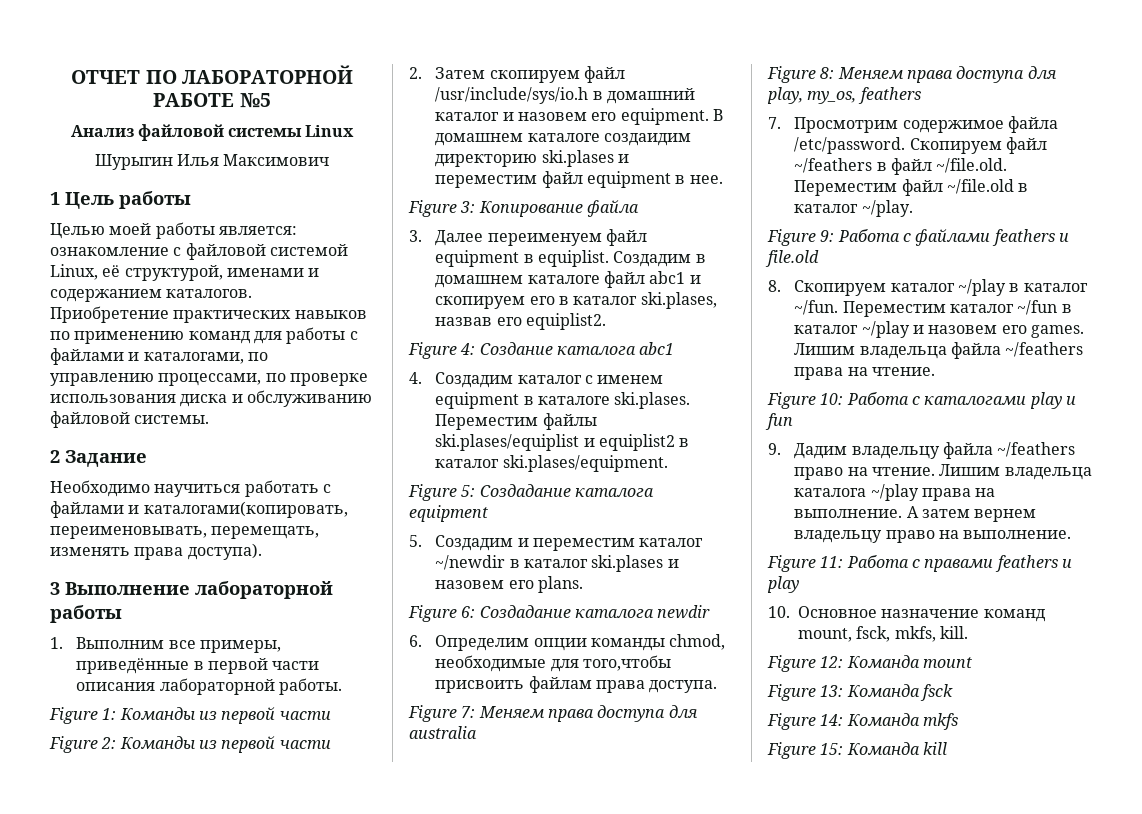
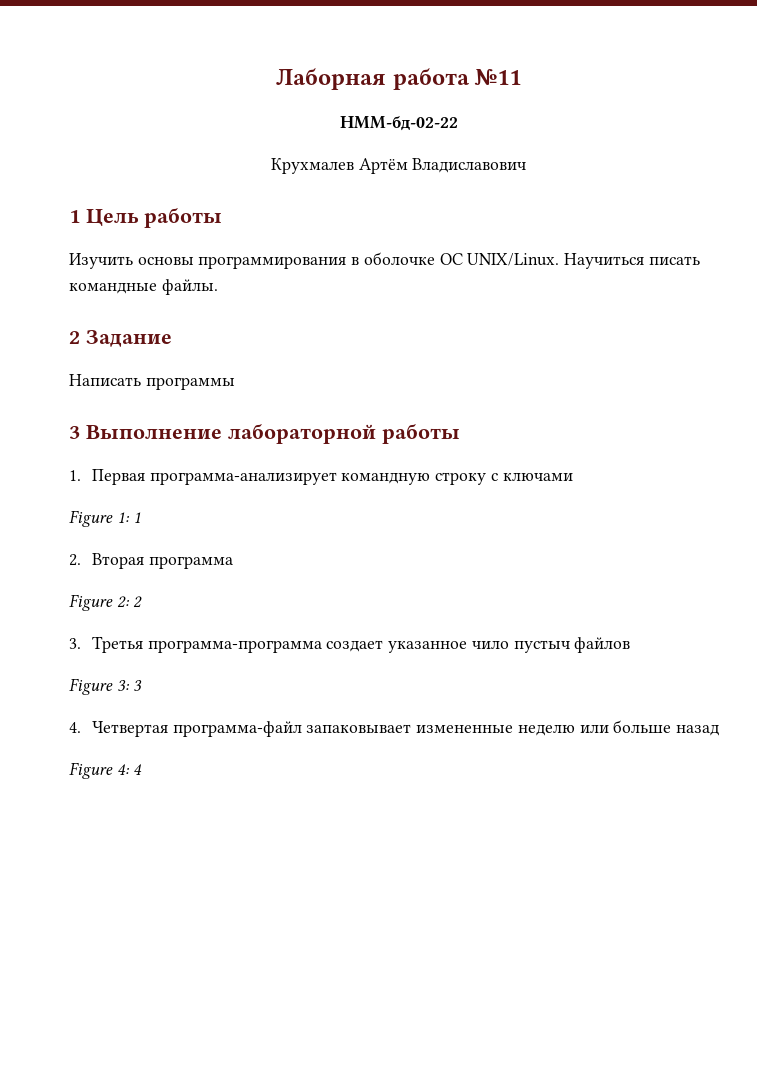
[71,65,353,84] [153,93,271,108] [70,124,355,141] [94,154,330,170] [50,191,191,209] [50,222,297,239] [50,243,348,260] [50,264,320,281] [50,289,253,302] [50,306,367,323] [50,327,358,344] [50,348,268,365] [50,373,368,386] [50,390,372,407] [50,411,210,428] [50,450,147,467] [50,480,331,497] [50,501,348,518] [50,526,320,539] [50,543,262,560] ОТЧЕТ ПО ЛАБОРАТОРНОЙ РАБОТЕ №5 // Анализ файловой системы Linux // Шурыгин Илья Максимович // 1 Цель работы // Целью моей работы является: ознакомление с файловой системой Linux, её структурой, именами и содержанием каталогов. Приобретение практических навыков по применению команд для работы с файлами и каталогами, по управлению процессами, по проверке использования диска и обслуживанию файловой системы. // 2 Задание // Необходимо научиться работать с файлами и каталогами(копировать, переименовывать, перемещать, изменять права доступа). -> [276,68,521,90] [339,116,458,131] [270,158,527,174] [69,208,222,228] [69,252,700,269] [69,279,218,295] [69,330,172,347] [69,374,235,390] Лаборная работа №11 // НММ-бд-02-22 // Крухмалев Артём Владиславович // 1 Цель работы // Изучить основы программирования в оболочке ОС UNIX/Linux. Научиться писать командные файлы. // 2 Задание // Написать программы
[76,637,281,653] [76,658,320,674] [76,678,342,695] [49,707,331,724] [49,736,331,753] [409,66,625,83] [435,87,695,104] [435,108,723,125] [435,133,691,146] [435,150,629,167] [435,171,723,188] [408,200,639,217] [409,229,647,246] [435,250,706,267] [435,271,701,288] [435,292,717,309] [435,313,606,330] [408,342,675,359] [409,372,664,388] [435,392,691,409] [435,413,597,430] [435,434,690,451] [435,455,668,472] [408,484,654,501] [409,505,488,522] [409,535,704,551] [435,555,679,572] [435,576,583,593] [408,605,711,622] [409,634,726,651] [435,655,671,672] [435,676,718,693] [408,705,698,722] [409,726,477,739] [767,66,1057,83] [767,87,921,104] [768,116,1058,133] [794,137,1047,154] [794,158,1008,175] [794,179,1029,196] [794,200,913,217] [767,229,1069,246] [765,250,819,267] [768,279,1088,296] [794,300,1072,317] [794,321,1084,338] [794,342,1084,359] [794,367,935,380] [767,392,1076,409] [765,413,793,430] [768,442,1076,459] [794,464,1092,480] [794,484,996,501] [794,506,1037,522] [794,530,1072,543] [767,555,1072,572] [767,576,799,593] [768,606,1045,622] [798,626,968,642] [767,655,972,672] [767,684,953,701] [767,713,958,730] [767,742,947,759] Выполним все примеры, приведённые в первой части описания лабораторной работы. // Figure 1: Команды из первой части // Figure 2: Команды из первой части // 2. Затем скопируем файл /usr/include/sys/io.h в домашний каталог и назовем его equipment. В домашнем каталоге создаидим директорию ski.plases и переместим файл equipment в нее. // Figure 3: Копирование файла // 3. Далее переименуем файл equipment в equiplist. Создадим в домашнем каталоге файл abc1 и скопируем его в каталог ski.plases, назвав его equiplist2. // Figure 4: Создание каталога abc1 // 4. Создадим каталог с именем equipment в каталоге ski.plases. Переместим файлы ski.plases/equiplist и equiplist2 в каталог ski.plases/equipment. // Figure 5: Создадание каталога equipment // 5. Создадим и переместим каталог ~/newdir в каталог ski.plases и назовем его plans. // Figure 6: Создадание каталога newdir // 6. Определим опции команды chmod, необходимые для того,чтобы присвоить файлам права доступа. // Figure 7: Меняем права доступа для australia // Figure 8: Меняем права доступа для play, my_os, feathers // 7. Просмотрим содержимое файла /etc/password. Скопируем файл ~/feathers в файл ~/file.old. Переместим файл ~/file.old в каталог ~/play. // Figure 9: Работа с файлами feathers и file.old // 8. Скопируем каталог ~/play в каталог ~/fun. Переместим каталог ~/fun в каталог ~/play и назовем его games. Лишим владельца файла ~/feathers права на чтение. // Figure 10: Работа с каталогами play и fun // 9. Дадим владельцу файла ~/feathers право на чтение. Лишим владельца каталога ~/play права на выполнение. А затем вернем владельцу право на выполнение. // Figure 11: Работа с правами feathers и play // 10. Основное назначение команд mount, fsck, mkfs, kill. // Figure 12: Команда mount // Figure 13: Команда fsck // Figure 14: Команда mkfs // Figure 15: Команда kill -> [92,469,573,485] [69,510,142,527] [69,553,233,569] [69,594,143,611] [69,636,631,653] [69,678,143,695] [69,720,720,737] [69,762,143,779] Первая программа-анализирует командную строку с ключами // Figure 1: 1 // 2. Вторая программа // Figure 2: 2 // 3. Третья программа-программа создает указанное чило пустыч файлов // Figure 3: 3 // 4. Четвертая программа-файл запаковывает измененные неделю или больше назад // Figure 4: 4

